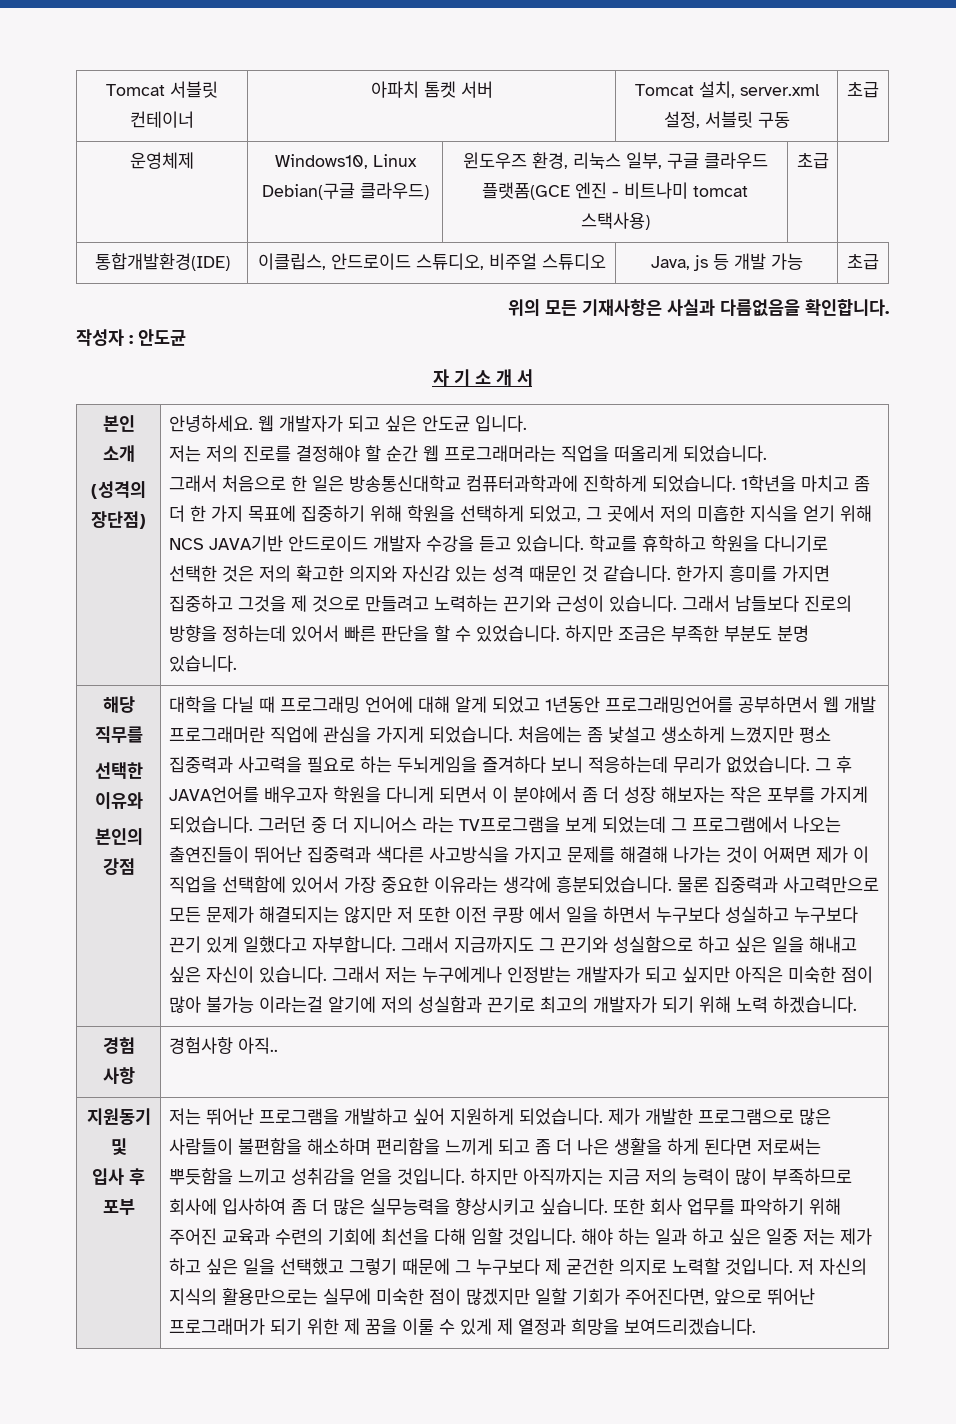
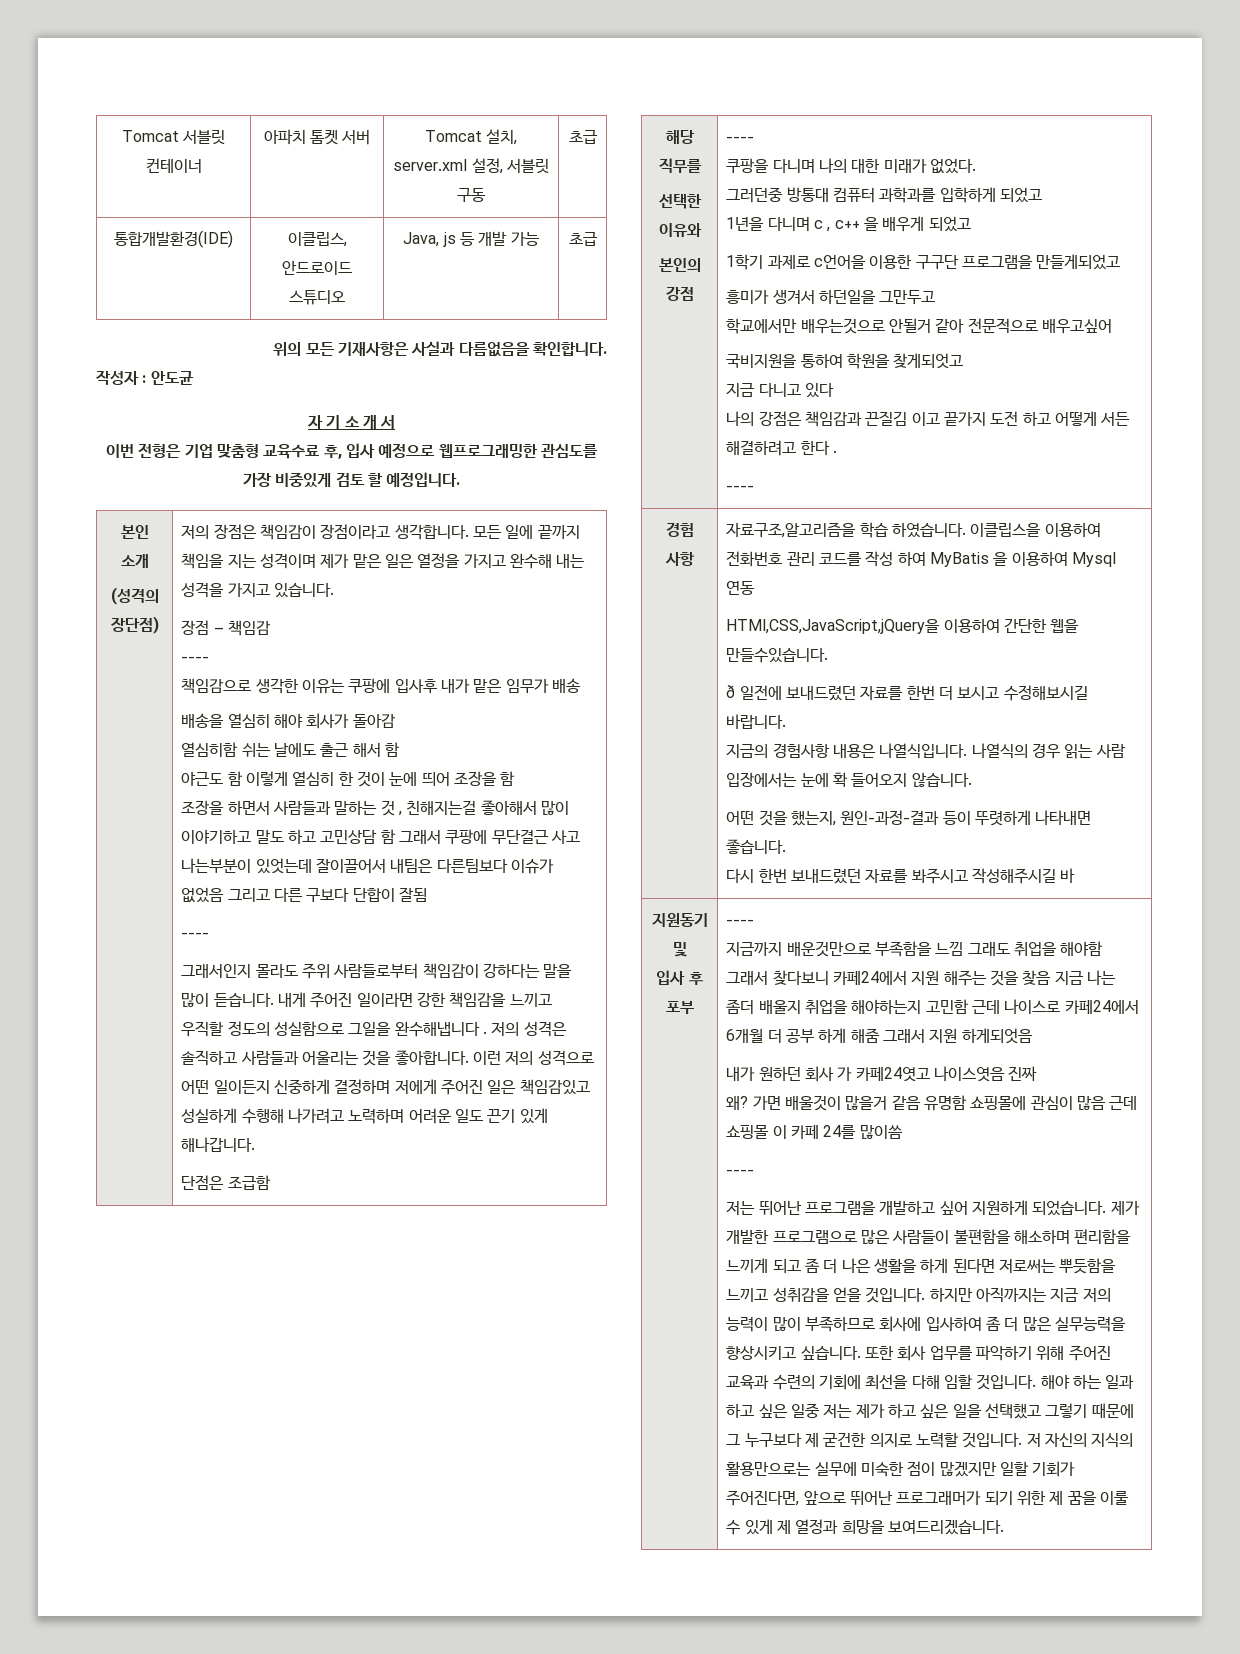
[130,152,194,169] [274,154,417,169] [261,182,429,200] [462,152,768,169] [481,182,748,200] [580,212,650,230] [796,153,829,169] // 운영체제 | Windows10, Linux Debian(구글 클라우드) | 윈도우즈 환경, 리눅스 일부, 구글 클라우드 플랫폼(GCE 엔진 - 비트나미 tomcat 스택사용) | 초급 -> (598, 137) none
[415,253,537,270] 스튜디오, 비주얼 -> (352, 267) none
[102,415,135,432] [102,445,135,462] [91,481,146,499] [91,511,146,529] [168,415,527,432] [168,445,767,462] [168,475,870,492] [168,505,872,522] [168,535,828,552] [168,565,830,582] [168,595,852,612] [168,625,809,642] [168,655,237,672] // 본인 소개 // (성격의 장단점) | 안녕하세요. 웹 개발자가 되고 싶은 안도균 입니다. // 저는 저의 진로를 결정해야 할 순간 웹 프로그래머라는 직업을 떠올리게 되었습니다. // 그래서 처음으로 한 일은 방송통신대학교 컴퓨터과학과에 진학하게 되었습니다. 1학년을 마치고 좀 더 한 가지 목표에 집중하기 위해 학원을 선택하게 되었고, 그 곳에서 저의 미흡한 지식을 얻기 위해 NCS JAVA기반 안드로이드 개발자 수강을 듣고 있습니다. 학교를 휴학하고 학원을 다니기로 선택한 것은 저의 확고한 의지와 자신감 있는 성격 때문인 것 같습니다. 한가지 흥미를 가지면 집중하고 그것을 제 것으로 만들려고 노력하는 끈기와 근성이 있습니다. 그래서 남들보다 진로의 방향을 정하는데 있어서 빠른 판단을 할 수 있었습니다. 하지만 조금은 부족한 부분도 분명 있습니다. -> [106,443,598,459] [242,472,461,488] [120,525,149,539] [120,554,149,568] [110,587,159,605] [110,616,159,634] [181,524,580,540] [181,553,586,569] [181,582,334,598] [181,620,271,636] [181,656,210,662] [181,678,581,694] [181,713,396,729] [181,742,400,757] [181,771,516,787] [181,800,569,816] [181,829,580,844] [181,858,554,874] [181,887,427,903] [181,932,210,938] [181,963,573,979] [181,992,552,1008] [181,1021,567,1037] [181,1050,594,1066] [181,1079,590,1095] [181,1108,548,1124] [181,1137,256,1152] [181,1175,271,1190] // 이번 전형은 기업 맞춤형 교육수료 후, 입사 예정으로 웹프로그래밍한 관심도를 가장 비중있게 검토 할 예정입니다. // 본인 소개 // (성격의 장단점) | 저의 장점은 책임감이 장점이라고 생각합니다. 모든 일에 끝까지 책임을 지는 성격이며 제가 맡은 일은 열정을 가지고 완수해 내는 성격을 가지고 있습니다. // 장점 – 책임감 // ---- // 책임감으로 생각한 이유는 쿠팡에 입사후 내가 맡은 임무가 배송 // 배송을 열심히 해야 회사가 돌아감 // 열심히함 쉬는 날에도 출근 해서 함 // 야근도 함 이렇게 열심히 한 것이 눈에 띄어 조장을 함 // 조장을 하면서 사람들과 말하는 것 , 친해지는걸 좋아해서 많이 이야기하고 말도 하고 고민상담 함 그래서 쿠팡에 무단결근 사고 나는부분이 있엇는데 잘이끌어서 내팀은 다른팀보다 이슈가 없었음 그리고 다른 구보다 단합이 잘됨 // ---- // 그래서인지 몰라도 주위 사람들로부터 책임감이 강하다는 말을 많이 듣습니다. 내게 주어진 일이라면 강한 책임감을 느끼고 우직할 정도의 성실함으로 그일을 완수해냅니다 . 저의 성격은 솔직하고 사람들과 어울리는 것을 좋아합니다. 이런 저의 성격으로 어떤 일이든지 신중하게 결정하며 저에게 주어진 일은 책임감있고 성실하게 수행해 나가려고 노력하며 어려운 일도 끈기 있게 해나갑니다. // 단점은 조급함
[168,696,876,713] [168,726,831,743] [168,756,852,773] [168,786,868,803] [168,816,841,833] [168,846,869,863] [168,876,879,893] [168,906,858,923] [168,936,857,953] [168,966,873,983] [168,996,857,1013] [102,1037,135,1054] [102,1067,135,1084] [168,1037,278,1054] 대학을 다닐 때 프로그래밍 언어에 대해 알게 되었고 1년동안 프로그래밍언어를 공부하면서 웹 개발 프로그래머란 직업에 관심을 가지게 되었습니다. 처음에는 좀 낯설고 생소하게 느꼈지만 평소 집중력과 사고력을 필요로 하는 두뇌게임을 즐겨하다 보니 적응하는데 무리가 없었습니다. 그 후 JAVA언어를 배우고자 학원을 다니게 되면서 이 분야에서 좀 더 성장 해보자는 작은 포부를 가지게 되었습니다. 그러던 중 더 지니어스 라는 TV프로그램을 보게 되었는데 그 프로그램에서 나오는 출연진들이 뛰어난 집중력과 색다른 사고방식을 가지고 문제를 해결해 나가는 것이 어쩌면 제가 이 직업을 선택함에 있어서 가장 중요한 이유라는 생각에 흥분되었습니다. 물론 집중력과 사고력만으로 모든 문제가 해결되지는 않지만 저 또한 이전 쿠팡 에서 일을 하면서 누구보다 성실하고 누구보다 끈기 있게 일했다고 자부합니다. 그래서 지금까지도 그 끈기와 성실함으로 하고 싶은 일을 해내고 싶은 자신이 있습니다. 그래서 저는 누구에게나 인정받는 개발자가 되고 싶지만 아직은 미숙한 점이 많아 불가능 이라는걸 알기에 저의 성실함과 끈기로 최고의 개발자가 되기 위해 노력 하겠습니다. // 경험 사항 | 경험사항 아직.. -> [726,136,755,142] [726,158,976,174] [726,187,1042,203] [726,216,971,232] [726,254,1121,270] [726,289,936,304] [726,318,1112,334] [726,353,964,369] [726,383,834,398] [726,411,1131,427] [726,440,837,456] [726,485,755,491] [665,522,694,537] [664,552,695,566] [726,522,1101,538] [726,551,1116,567] [726,581,756,595] [726,618,1080,634] [726,648,829,663] [726,685,1088,701] [726,714,787,729] [726,743,1126,759] [726,772,972,787] [726,810,1092,826] [726,839,787,854] [726,868,1076,884] ---- // 쿠팡을 다니며 나의 대한 미래가 없었다. // 그러던중 방통대 컴퓨터 과학과를 입학하게 되었고 // 1년을 다니며 c , c++ 을 배우게 되었고 // 1학기 과제로 c언어을 이용한 구구단 프로그램을 만들게되었고 // 흥미가 생겨서 하던일을 그만두고 // 학교에서만 배우는것으로 안될거 같아 전문적으로 배우고싶어 // 국비지원을 통하여 학원을 찾게되엇고 // 지금 다니고 있다 // 나의 강점은 책임감과 끈질김 이고 끝가지 도전 하고 어떻게 서든 해결하려고 한다 . // ---- // 경험 사항 | 자료구조,알고리즘을 학습 하였습니다. 이클립스을 이용하여 전화번호 관리 코드를 작성 하여 MyBatis 을 이용하여 Mysql 연동 // HTMl,CSS,JavaScript,jQuery을 이용하여 간단한 웹을 만들수있습니다. // ð 일전에 보내드렸던 자료를 한번 더 보시고 수정해보시길 바랍니다. // 지금의 경험사항 내용은 나열식입니다. 나열식의 경우 읽는 사람 입장에서는 눈에 확 들어오지 않습니다. // 어떤 것을 했는지, 원인-과정-결과 등이 뚜렷하게 나타내면 좋습니다. // 다시 한번 보내드렸던 자료를 봐주시고 작성해주시길 바
(135, 1207) none -> [726,919,755,925] [726,941,1104,957] [726,970,1116,986] [726,999,1139,1014] [726,1028,1033,1044] [726,1066,1038,1082] [726,1095,1138,1111] [726,1125,903,1139] [726,1169,755,1175] ---- // 지금까지 배운것만으로 부족함을 느낌 그래도 취업을 해야함 그래서 찾다보니 카페24에서 지원 해주는 것을 찾음 지금 나는 좀더 배울지 취업을 해야하는지 고민함 근데 나이스로 카페24에서 6개월 더 공부 하게 해줌 그래서 지원 하게되엇음 // 내가 원하던 회사 가 카페24엿고 나이스엿음 진짜 // 왜? 가면 배울것이 많을거 같음 유명함 쇼핑몰에 관심이 많음 근데 쇼핑몰 이 카페 24를 많이씀 // ---- //

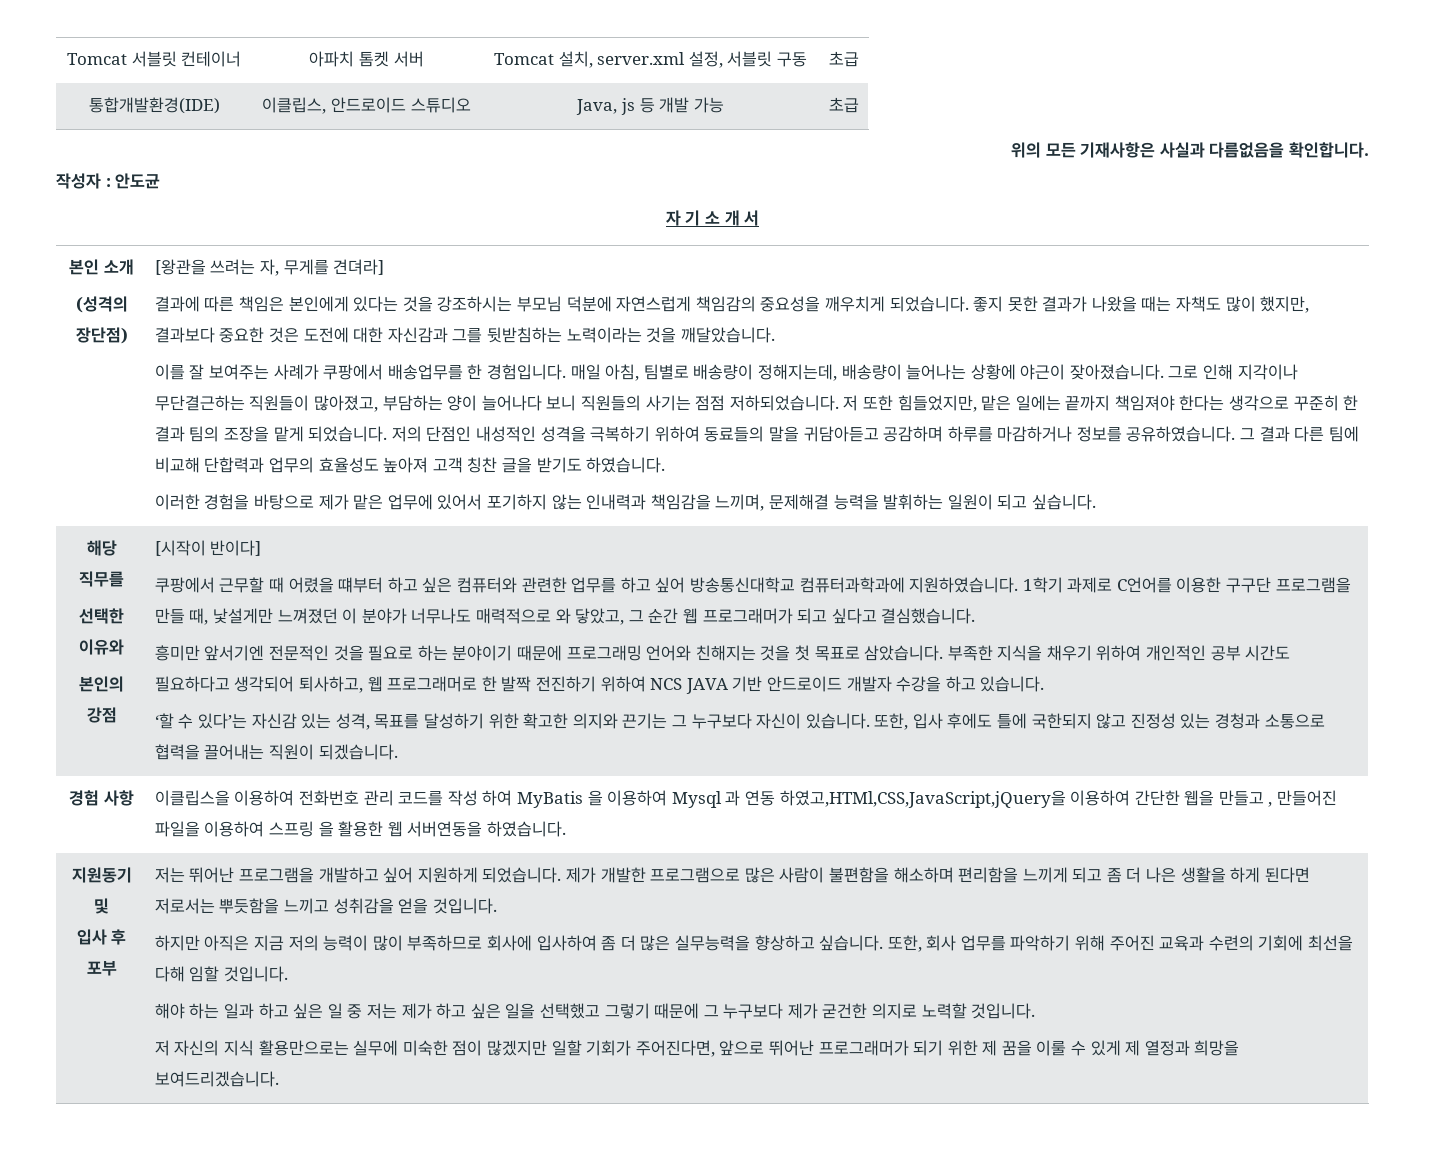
[106,443,598,459] [242,472,461,488] [120,525,149,539] [120,554,149,568] [110,587,159,605] [110,616,159,634] [181,524,580,540] [181,553,586,569] [181,582,334,598] [181,620,271,636] [181,656,210,662] [181,678,581,694] [181,713,396,729] [181,742,400,757] [181,771,516,787] [181,800,569,816] [181,829,580,844] [181,858,554,874] [181,887,427,903] [181,932,210,938] [181,963,573,979] [181,992,552,1008] [181,1021,567,1037] [181,1050,594,1066] [181,1079,590,1095] [181,1108,548,1124] [181,1137,256,1152] [181,1175,271,1190] // 이번 전형은 기업 맞춤형 교육수료 후, 입사 예정으로 웹프로그래밍한 관심도를 가장 비중있게 검토 할 예정입니다. // 본인 소개 // (성격의 장단점) | 저의 장점은 책임감이 장점이라고 생각합니다. 모든 일에 끝까지 책임을 지는 성격이며 제가 맡은 일은 열정을 가지고 완수해 내는 성격을 가지고 있습니다. // 장점 – 책임감 // ---- // 책임감으로 생각한 이유는 쿠팡에 입사후 내가 맡은 임무가 배송 // 배송을 열심히 해야 회사가 돌아감 // 열심히함 쉬는 날에도 출근 해서 함 // 야근도 함 이렇게 열심히 한 것이 눈에 띄어 조장을 함 // 조장을 하면서 사람들과 말하는 것 , 친해지는걸 좋아해서 많이 이야기하고 말도 하고 고민상담 함 그래서 쿠팡에 무단결근 사고 나는부분이 있엇는데 잘이끌어서 내팀은 다른팀보다 이슈가 없었음 그리고 다른 구보다 단합이 잘됨 // ---- // 그래서인지 몰라도 주위 사람들로부터 책임감이 강하다는 말을 많이 듣습니다. 내게 주어진 일이라면 강한 책임감을 느끼고 우직할 정도의 성실함으로 그일을 완수해냅니다 . 저의 성격은 솔직하고 사람들과 어울리는 것을 좋아합니다. 이런 저의 성격으로 어떤 일이든지 신중하게 결정하며 저에게 주어진 일은 책임감있고 성실하게 수행해 나가려고 노력하며 어려운 일도 끈기 있게 해나갑니다. // 단점은 조급함 -> [69,259,134,275] [75,296,128,313] [75,327,128,344] [154,259,385,276] [154,296,1310,313] [154,327,775,343] [154,364,1298,381] [154,395,1359,412] [154,426,1359,442] [154,457,666,473] [154,494,1096,511] // 본인 소개 // (성격의 장단점) | [왕관을 쓰려는 자, 무게를 견뎌라] // 결과에 따른 책임은 본인에게 있다는 것을 강조하시는 부모님 덕분에 자연스럽게 책임감의 중요성을 깨우치게 되었습니다. 좋지 못한 결과가 나왔을 때는 자책도 많이 했지만, 결과보다 중요한 것은 도전에 대한 자신감과 그를 뒷받침하는 노력이라는 것을 깨달았습니다. // 이를 잘 보여주는 사례가 쿠팡에서 배송업무를 한 경험입니다. 매일 아침, 팀별로 배송량이 정해지는데, 배송량이 늘어나는 상황에 야근이 잦아졌습니다. 그로 인해 지각이나 무단결근하는 직원들이 많아졌고, 부담하는 양이 늘어나다 보니 직원들의 사기는 점점 저하되었습니다. 저 또한 힘들었지만, 맡은 일에는 끝까지 책임져야 한다는 생각으로 꾸준히 한 결과 팀의 조장을 맡게 되었습니다. 저의 단점인 내성적인 성격을 극복하기 위하여 동료들의 말을 귀담아듣고 공감하며 하루를 마감하거나 정보를 공유하였습니다. 그 결과 다른 팀에 비교해 단합력과 업무의 효율성도 높아져 고객 칭찬 글을 받기도 하였습니다. // 이러한 경험을 바탕으로 제가 맡은 업무에 있어서 포기하지 않는 인내력과 책임감을 느끼며, 문제해결 능력을 발휘하는 일원이 되고 싶습니다.
[726,136,755,142] [726,158,976,174] [726,187,1042,203] [726,216,971,232] ---- // 쿠팡을 다니며 나의 대한 미래가 없었다. // 그러던중 방통대 컴퓨터 과학과를 입학하게 되었고 // 1년을 다니며 c , c++ 을 배우게 되었고 // -> [154,540,262,556] [154,577,1019,593] [시작이 반이다] // 쿠팡에서 근무할 때 어렸을 떄부터 하고 싶은 컴퓨터와 관련한 업무를 하고 싶어 방송통신대학교 컴퓨터과학과에 지원하였습니다.
[813,255,866,269] c언어을 -> [1116,577,1172,593] C언어를
[1036,254,1121,270] [726,289,936,304] [726,318,1112,334] [726,353,964,369] [726,383,834,398] [726,411,1131,427] [726,440,837,456] [726,485,755,491] 만들게되었고 // 흥미가 생겨서 하던일을 그만두고 // 학교에서만 배우는것으로 안될거 같아 전문적으로 배우고싶어 // 국비지원을 통하여 학원을 찾게되엇고 // 지금 다니고 있다 // 나의 강점은 책임감과 끈질김 이고 끝가지 도전 하고 어떻게 서든 해결하려고 한다 . // ---- -> [154,608,976,625] [154,645,1291,661] [154,676,1045,694] [154,713,1325,730] [154,744,398,760] 만들 때, 낯설게만 느껴졌던 이 분야가 너무나도 매력적으로 와 닿았고, 그 순간 웹 프로그래머가 되고 싶다고 결심했습니다. // 흥미만 앞서기엔 전문적인 것을 필요로 하는 분야이기 때문에 프로그래밍 언어와 친해지는 것을 첫 목표로 삼았습니다. 부족한 지식을 채우기 위하여 개인적인 공부 시간도 필요하다고 생각되어 퇴사하고, 웹 프로그래머로 한 발짝 전진하기 위하여 NCS JAVA 기반 안드로이드 개발자 수강을 하고 있습니다. // ‘할 수 있다’는 자신감 있는 성격, 목표를 달성하기 위한 확고한 의지와 끈기는 그 누구보다 자신이 있습니다. 또한, 입사 후에도 틀에 국한되지 않고 진정성 있는 경청과 소통으로 협력을 끌어내는 직원이 되겠습니다.
[726,522,966,538] 자료구조,알고리즘을 학습 하였습니다. -> (134, 798) none
(1116, 559) none -> [725,790,741,806] 과
[726,619,941,634] // HTMl,CSS,JavaScript,jQuery을 -> [779,790,1066,808] 하였고,HTMl,CSS,JavaScript,jQuery을
[726,648,829,663] [726,685,1088,701] [726,714,787,729] [726,743,1126,759] [726,772,972,787] [726,810,1092,826] [726,839,787,854] [726,868,1076,884] 만들수있습니다. // ð 일전에 보내드렸던 자료를 한번 더 보시고 수정해보시길 바랍니다. // 지금의 경험사항 내용은 나열식입니다. 나열식의 경우 읽는 사람 입장에서는 눈에 확 들어오지 않습니다. // 어떤 것을 했는지, 원인-과정-결과 등이 뚜렷하게 나타내면 좋습니다. // 다시 한번 보내드렸던 자료를 봐주시고 작성해주시길 바 -> [1218,790,1338,807] [154,821,566,837] 만들고 , 만들어진 파일을 이용하여 스프링 을 활용한 웹 서버연동을 하였습니다.
[726,919,755,925] [726,941,1104,957] [726,970,1116,986] [726,999,1139,1014] [726,1028,1033,1044] [726,1066,1038,1082] [726,1095,1138,1111] [726,1125,903,1139] [726,1169,755,1175] ---- // 지금까지 배운것만으로 부족함을 느낌 그래도 취업을 해야함 그래서 찾다보니 카페24에서 지원 해주는 것을 찾음 지금 나는 좀더 배울지 취업을 해야하는지 고민함 근데 나이스로 카페24에서 6개월 더 공부 하게 해줌 그래서 지원 하게되엇음 // 내가 원하던 회사 가 카페24엿고 나이스엿음 진짜 // 왜? 가면 배울것이 많을거 같음 유명함 쇼핑몰에 관심이 많음 근데 쇼핑몰 이 카페 24를 많이씀 // ---- // -> (117, 968) none
[892,1230,950,1244] 사람들이 -> [779,867,825,883] 사람이
[998,1259,1056,1273] 저로써는 -> [154,898,215,914] 저로서는
[929,1287,1047,1303] 하지만 아직까지는 -> [154,935,250,951] // 하지만 아직은
[726,1345,894,1360] 향상시키고 싶습니다. 또한 -> [754,935,922,952] 향상하고 싶습니다. 또한,
(1037, 1382) none -> (289, 974) //
[790,1403,820,1418] 일중 -> [327,1003,363,1019] 일 중
[804,1433,819,1447] 제 -> [787,1003,818,1019] 제가
(1023, 1440) none -> (1036, 1011) //
[1091,1433,1134,1448] 지식의 -> [224,1040,255,1056] 지식

